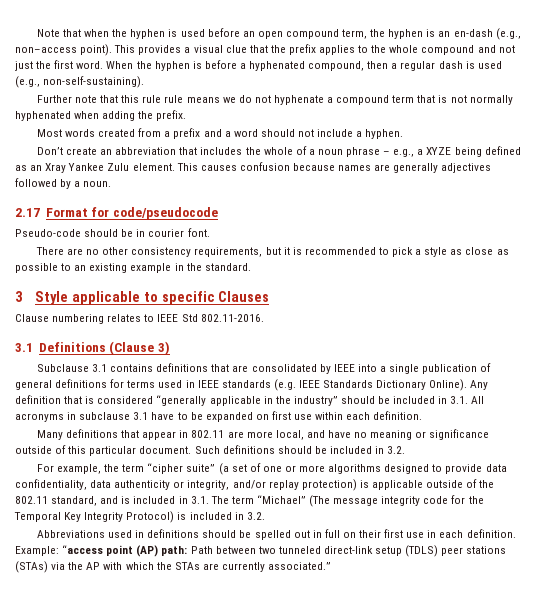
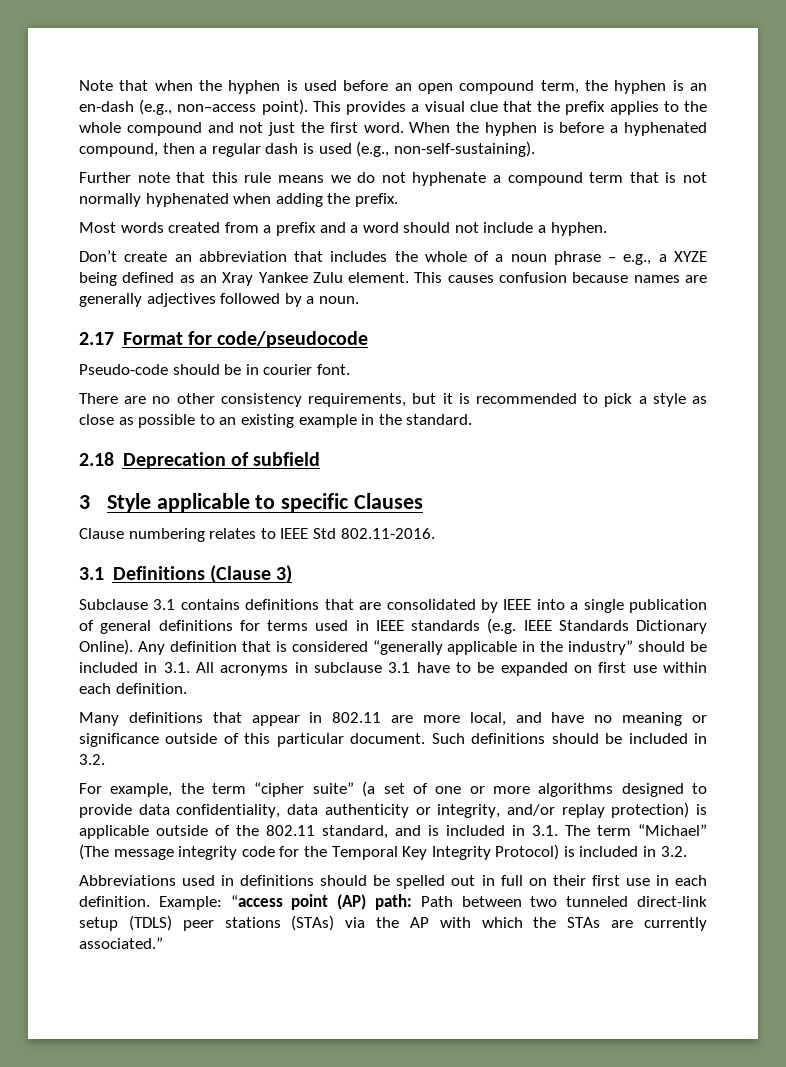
[164,95,184,103] rule -> (272, 177) none
(251, 267) none -> [79,452,321,469] // 2.18 Deprecation of subfield

